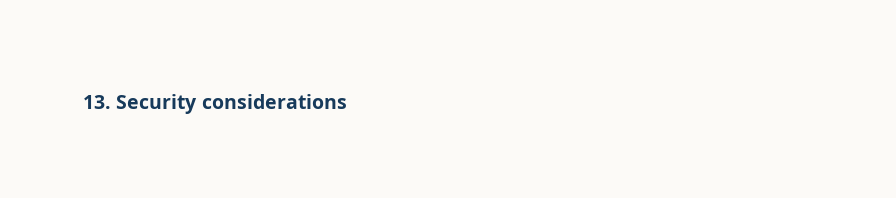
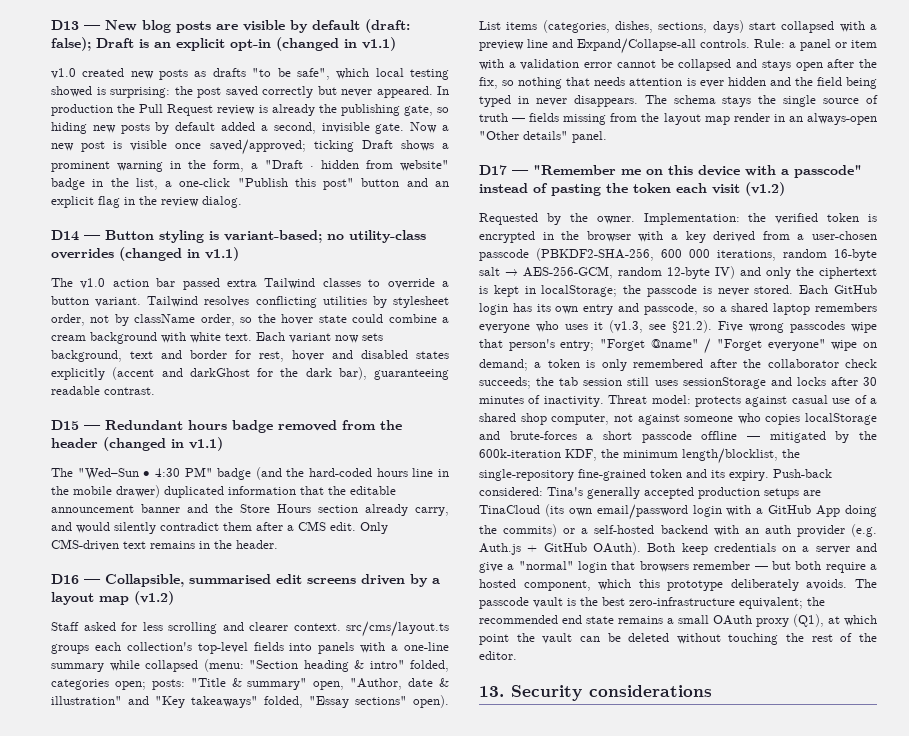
(83, 102) none -> [51,19,410,33] [51,37,396,51] [51,68,450,80] [51,86,449,98] [51,104,450,116] [51,122,449,134] [51,139,449,155] [51,160,449,172] [51,178,449,190] [51,196,242,208] [51,230,426,243] [51,247,239,261] [51,278,449,290] [51,296,450,308] [51,314,449,326] [51,332,383,344] [51,350,449,362] [51,367,449,380] [51,386,155,395] [51,420,402,433] [51,437,223,451] [51,467,449,480] [51,485,396,498] [51,504,449,516] [51,521,388,534] [51,539,278,551] [51,574,440,587] [51,591,174,605] [51,621,449,637] [51,642,450,654] [51,659,449,672] [51,678,450,690] [51,695,449,708] [479,20,877,33] [479,38,877,54] [479,59,877,71] [479,77,877,89] [479,95,878,107] [479,113,877,125] [479,131,607,143] [479,165,862,178] [479,182,785,196] [479,213,877,225] [479,231,877,243] [479,248,877,261] [479,266,877,279] [479,285,877,297] [479,303,877,315] [479,320,877,333] [479,338,877,354] [479,359,877,371] [479,377,877,389] [479,395,877,407] [479,413,877,425] [479,431,877,443] [479,448,800,464] [479,469,832,481] [479,487,821,499] [479,504,878,520] [479,524,877,537] [479,542,877,555] [479,561,877,573] [479,579,877,591] [479,597,825,609] [479,614,877,627] [479,633,877,645] [479,651,517,660] D13 — New blog posts are visible by default (draft: false); Draft is an explicit opt-in (changed in v1.1) // v1.0 created new posts as drafts "to be safe", which local testing showed is surprising: the post saved correctly but never appeared. In production the Pull Request review is already the publishing gate, so hiding new posts by default added a second, invisible gate. Now a new post is visible once saved/approved; ticking Draft shows a prominent warning in the form, a "Draft · hidden from website" badge in the list, a one-click "Publish this post" button and an explicit flag in the review dialog. // D14 — Button styling is variant-based; no utility-class overrides (changed in v1.1) // The v1.0 action bar passed extra Tailwind classes to override a button variant. Tailwind resolves conflicting utilities by stylesheet order, not by className order, so the hover state could combine a cream background with white text. Each variant now sets background, text and border for rest, hover and disabled states explicitly (accent and darkGhost for the dark bar), guaranteeing readable contrast. // D15 — Redundant hours badge removed from the header (changed in v1.1) // The "Wed–Sun • 4:30 PM" badge (and the hard-coded hours line in the mobile drawer) duplicated information that the editable announcement banner and the Store Hours section already carry, and would silently contradict them after a CMS edit. Only CMS-driven text remains in the header. // D16 — Collapsible, summarised edit screens driven by a layout map (v1.2) // Staff asked for less scrolling and clearer context. src/cms/layout.ts groups each collection's top-level fields into panels with a one-line summary while collapsed (menu: "Section heading & intro" folded, categories open; posts: "Title & summary" open, "Author, date & illustration" and "Key takeaways" folded, "Essay sections" open). List items (categories, dishes, sections, days) start collapsed with a preview line and Expand/Collapse-all controls. Rule: a panel or item with a validation error cannot be collapsed and stays open after the fix, so nothing that needs attention is ever hidden and the field being typed in never disappears. The schema stays the single source of truth — fields missing from the layout map render in an always-open "Other details" panel. // D17 — "Remember me on this device with a passcode" instead of pasting the token each visit (v1.2) // Requested by the owner. Implementation: the verified token is encrypted in the browser with a key derived from a user-chosen passcode (PBKDF2-SHA-256, 600 000 iterations, random 16-byte salt → AES-256-GCM, random 12-byte IV) and only the ciphertext is kept in localStorage; the passcode is never stored. Each GitHub login has its own entry and passcode, so a shared laptop remembers everyone who uses it (v1.3, see §21.2). Five wrong passcodes wipe that person's entry; "Forget @name" / "Forget everyone" wipe on demand; a token is only remembered after the collaborator check succeeds; the tab session still uses sessionStorage and locks after 30 minutes of inactivity. Threat model: protects against casual use of a shared shop computer, not against someone who copies localStorage and brute-forces a short passcode offline — mitigated by the 600k-iteration KDF, the minimum length/blocklist, the single-repository fine-grained token and its expiry. Push-back considered: Tina's generally accepted production setups are TinaCloud (its own email/password login with a GitHub App doing the commits) or a self-hosted backend with an auth provider (e.g. Auth.js + GitHub OAuth). Both keep credentials on a server and give a "normal" login that browsers remember — but both require a hosted component, which this prototype deliberately avoids. The passcode vault is the best zero-infrastructure equivalent; the recommended end state remains a small OAuth proxy (Q1), at which point the vault can be deleted without touching the rest of the editor. //

